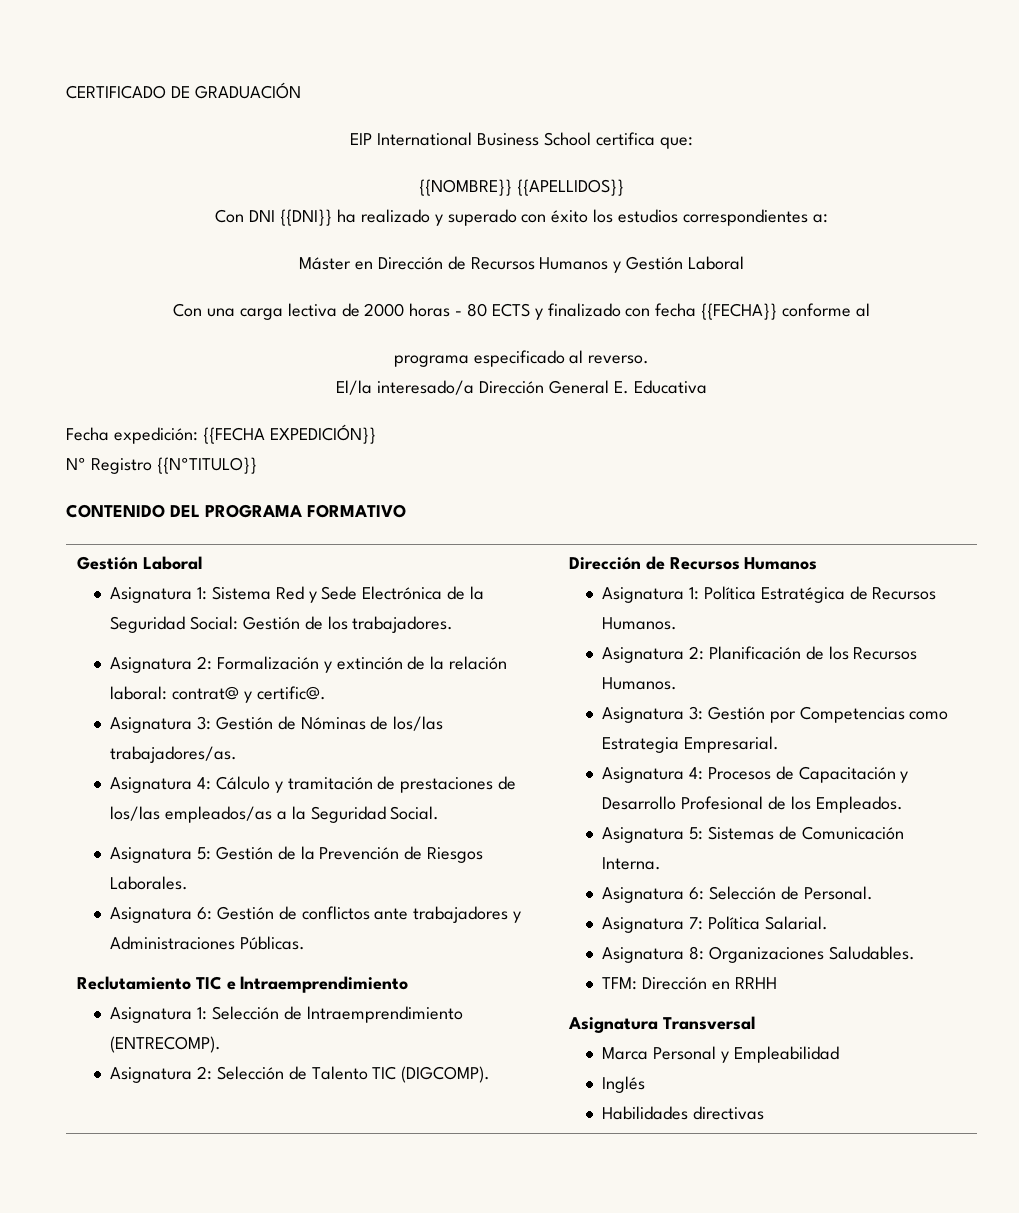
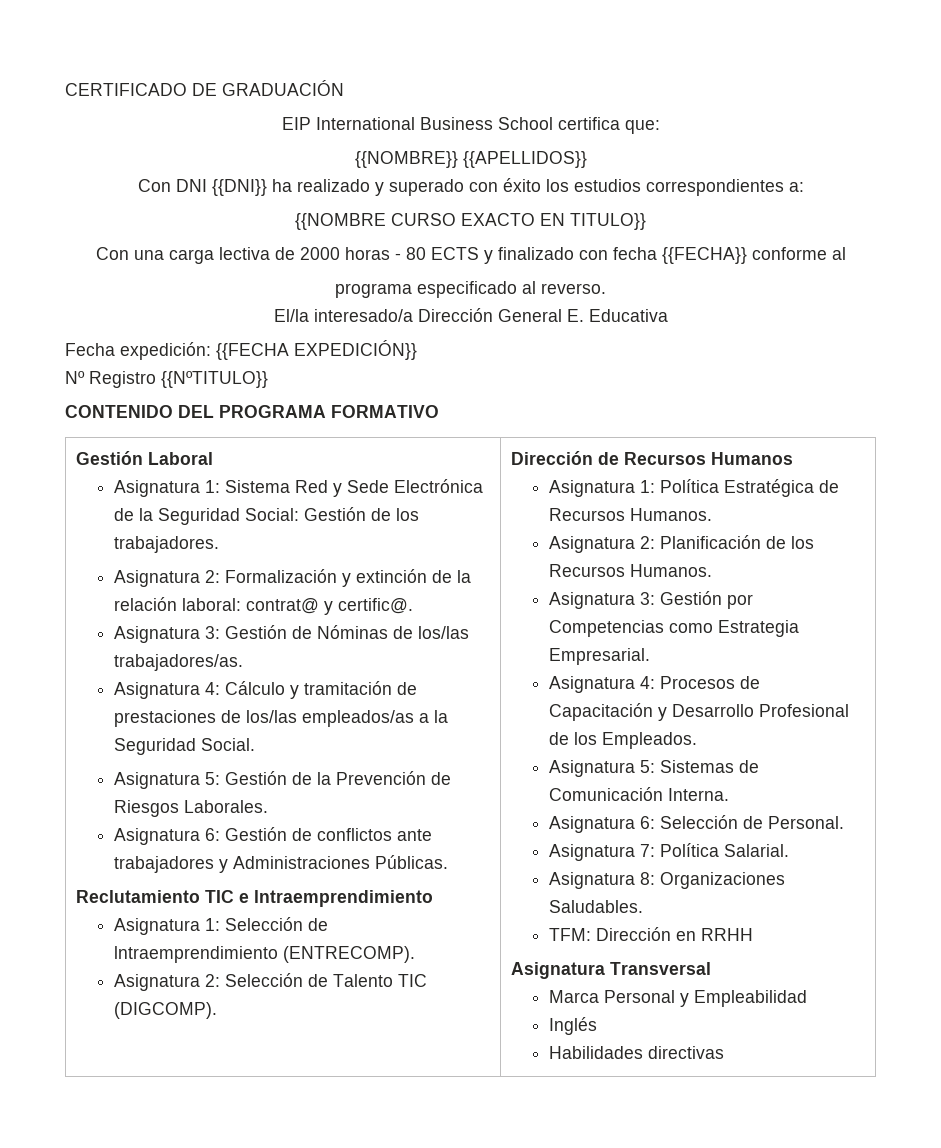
[299,256,744,273] Máster en Dirección de Recursos Humanos y Gestión Laboral -> [295,213,646,230] {{NOMBRE CURSO EXACTO EN TITULO}}

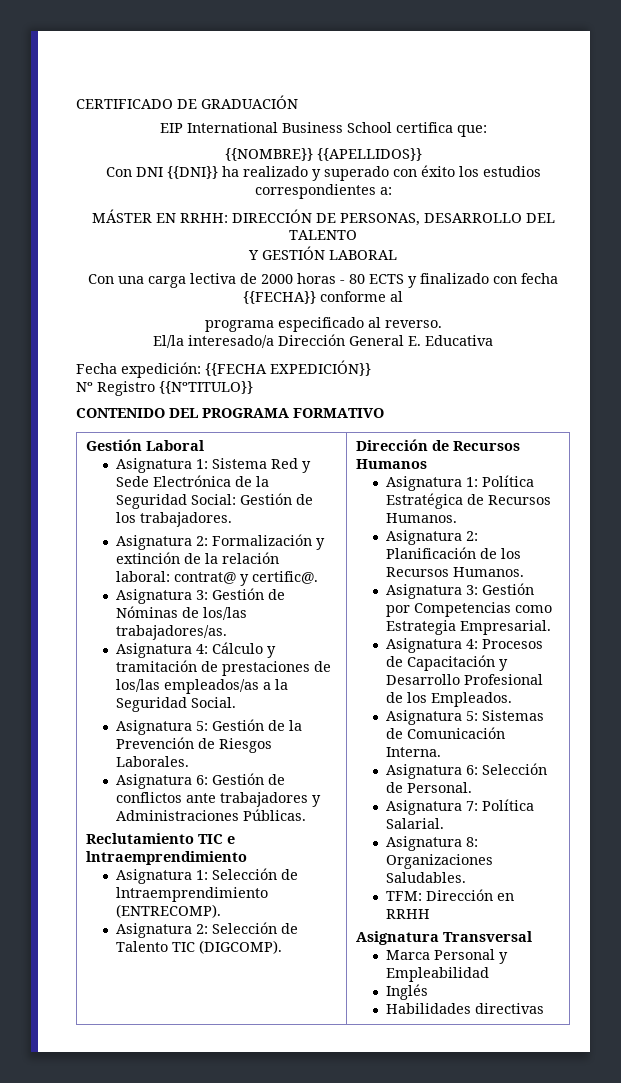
[295,213,646,230] {{NOMBRE CURSO EXACTO EN TITULO}} -> [91,209,555,226] [289,230,357,240] [248,246,397,260] MÁSTER EN RRHH: DIRECCIÓN DE PERSONAS, DESARROLLO DEL TALENTO // Y GESTIÓN LABORAL

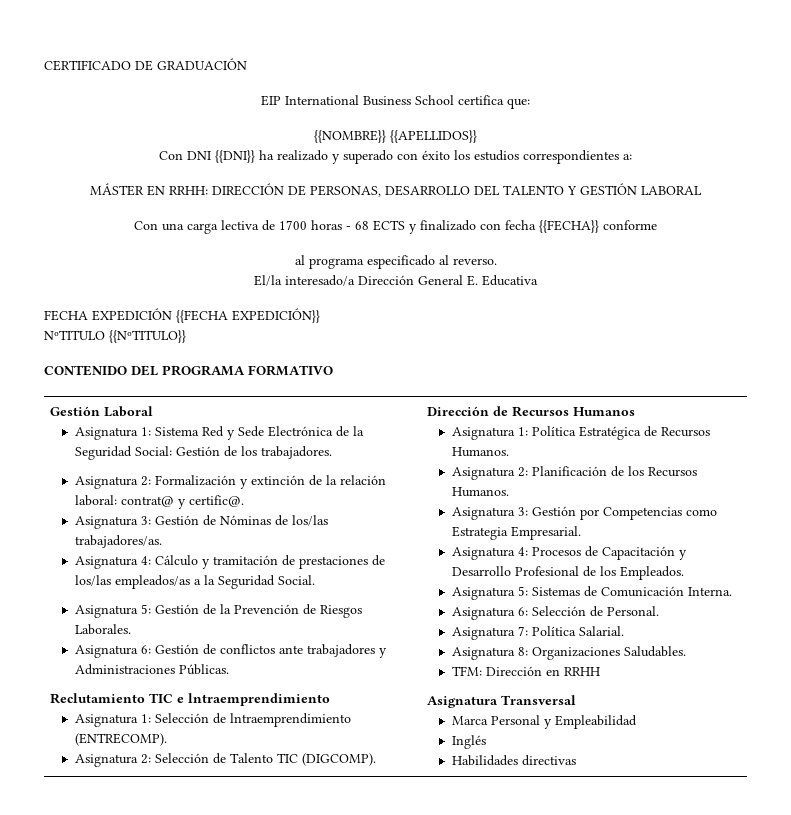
(357, 235) // -> (564, 190) none
[261,274,293,284] 2000 -> [279,220,307,230] 1700
[349,274,365,284] 80 -> [355,221,369,230] 68
[390,291,403,302] al // -> [294,255,305,265] // al
[76,362,201,378] Fecha expedición: -> [44,308,172,321] FECHA EXPEDICIÓN
[76,381,155,396] Nº Registro -> [44,330,105,340] NºTITULO

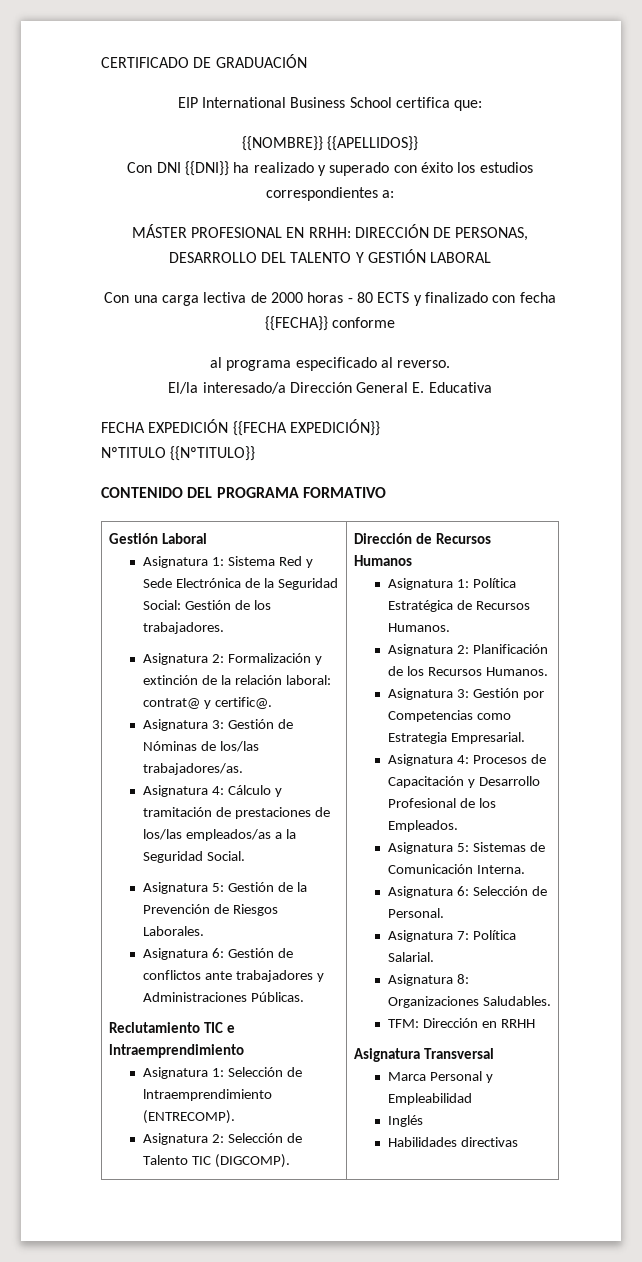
(144, 189) none -> [190,227,282,238] PROFESIONAL
[279,220,307,230] 1700 -> [271,292,304,303] 2000
[355,221,369,230] 68 -> [356,292,373,303] 80

